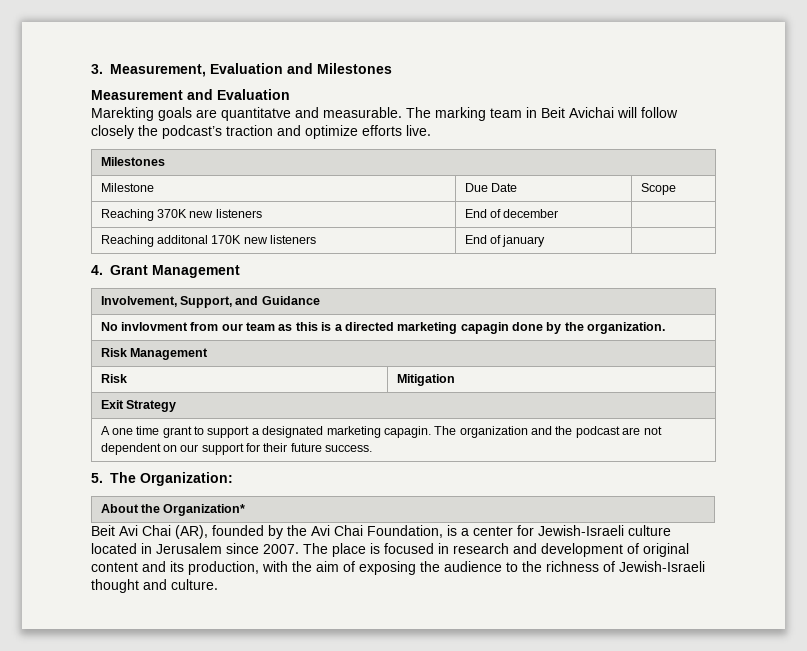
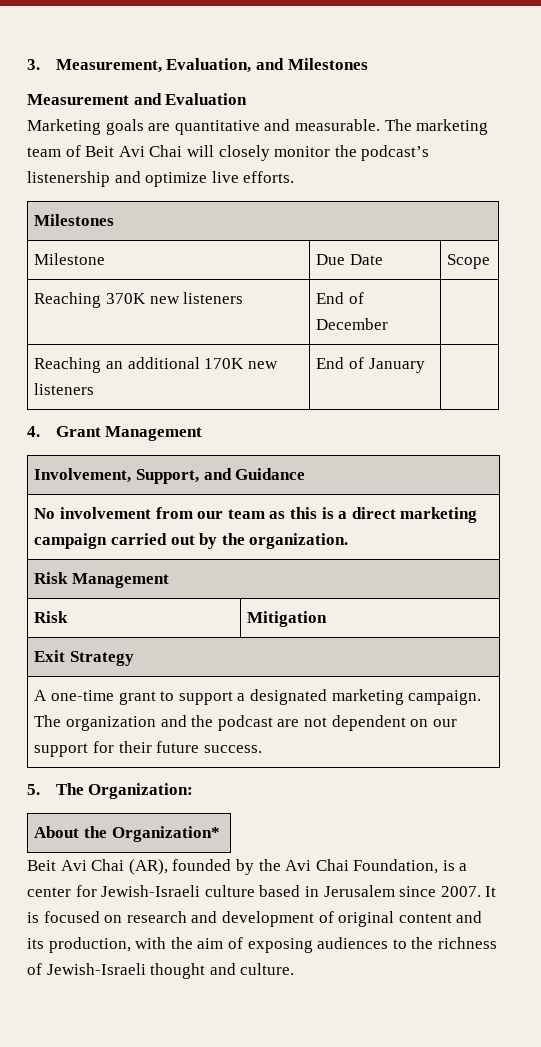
[210,63,283,74] Evaluation -> [166,58,252,73] Evaluation,
[91,107,154,121] Marekting -> [27,119,101,135] Marketing
[221,107,291,121] quantitatve -> [174,120,260,135] quantitative
[435,107,678,121] [91,125,134,139] marking team in Beit Avichai will follow closely -> [416,119,489,135] [27,145,331,161] marketing team of Beit Avi Chai will closely monitor
[226,125,273,136] traction -> [27,171,110,187] listenership
[362,125,431,136] efforts live. -> [211,171,295,183] live efforts.
[503,209,559,218] [100,235,208,247] december | // Reaching additonal -> [316,318,389,330] [34,357,200,373] December | // Reaching an additional
[502,235,546,247] january -> [368,358,425,373] January
[120,322,188,331] invlovment -> [59,507,151,519] involvement
[344,322,544,334] directed marketing capagin done -> [351,507,478,523] [34,533,195,549] direct marketing campaign carried out
[111,426,160,435] one time -> [50,690,114,701] one-time
[383,426,431,438] capagin. -> [408,690,482,705] campaign.
[91,543,137,554] located -> [259,885,301,897] based
[303,543,366,557] The place -> [485,886,497,897] It
[438,543,449,554] in -> [104,915,123,923] on
[420,561,502,572] the audience -> [317,937,389,949] audiences

